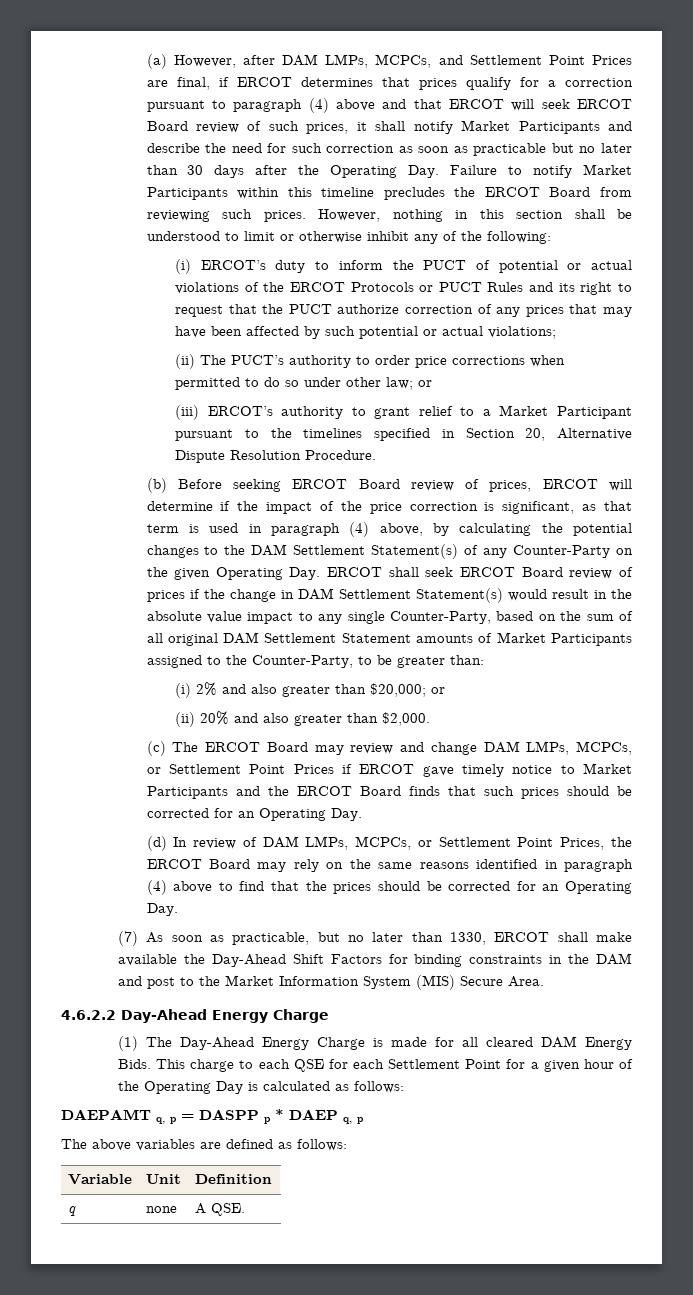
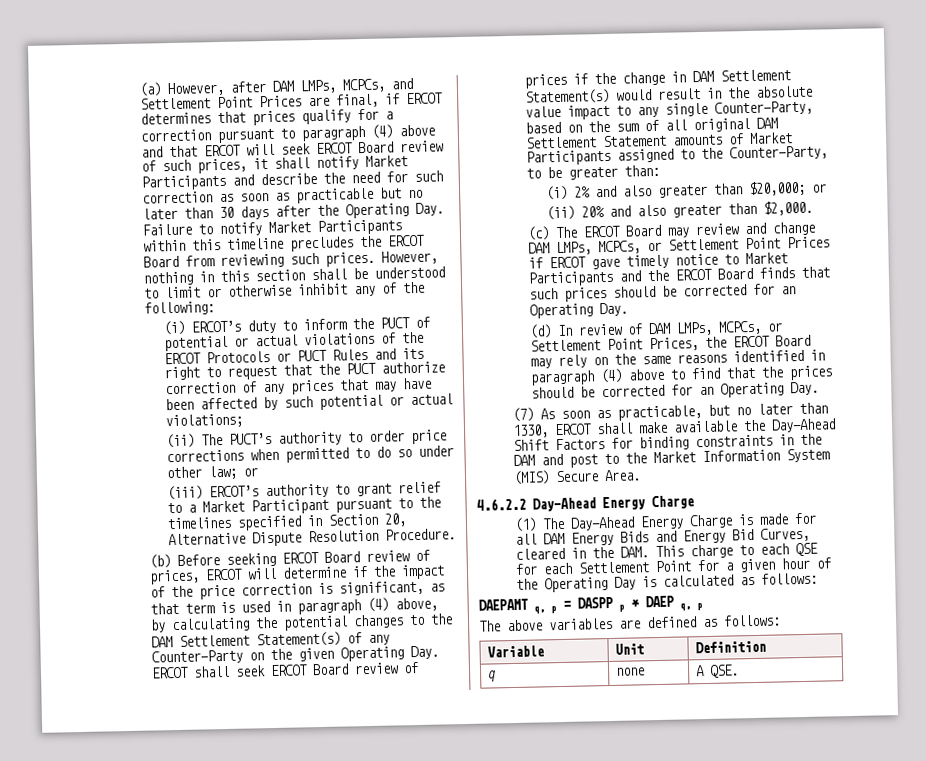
[485,1037,533,1047] cleared -> (537, 539) none
[117,1059,151,1069] Bids. -> [619,527,810,544] [514,546,649,560] Bids and Energy Bid Curves, cleared in the DAM.

